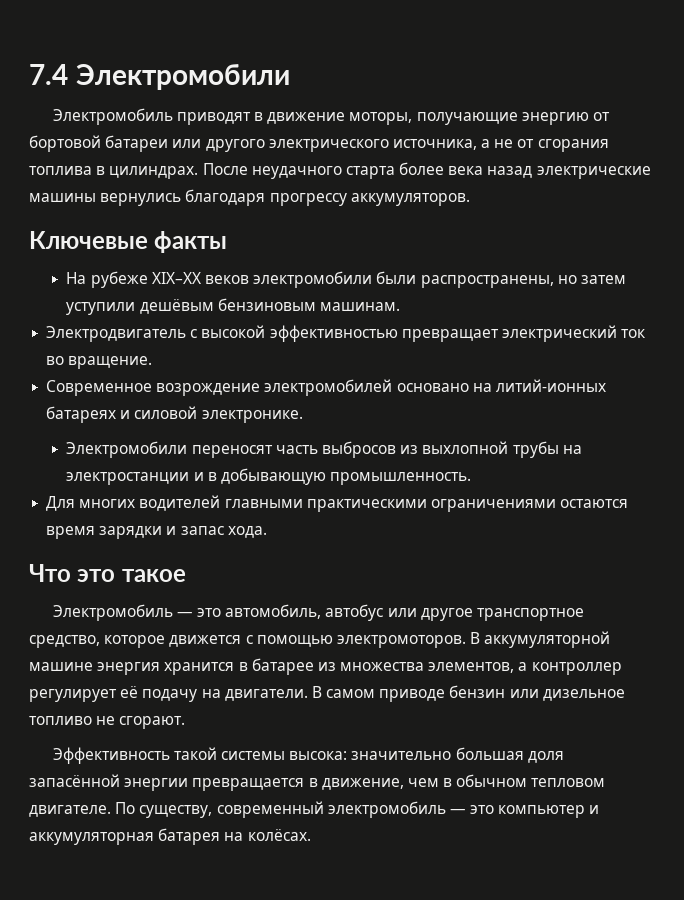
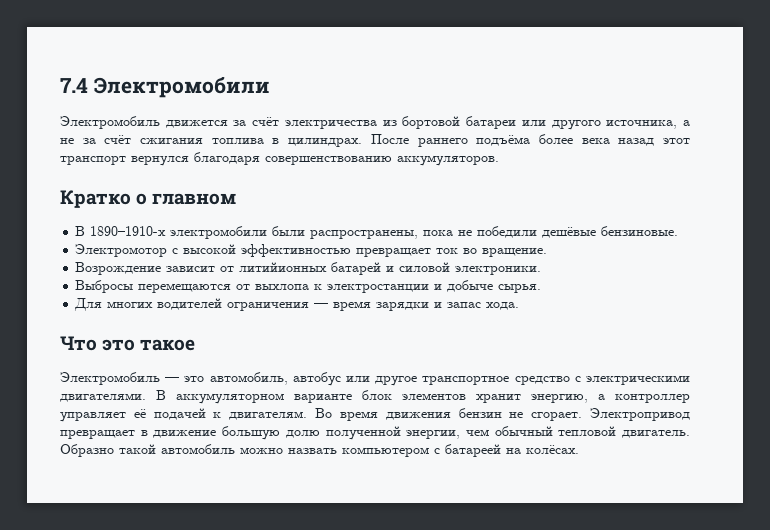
[176,112,610,125] приводят в движение моторы, получающие энергию от -> [165,117,397,129] движется за счёт электричества из
[268,139,389,152] электрического -> (601, 125) none
[517,139,609,152] от сгорания -> [82,135,204,144] за счёт сжигания
[251,166,395,179] неудачного старта -> [417,135,531,147] раннего подъёма
[536,166,651,179] [29,189,470,206] [29,231,228,253] [66,271,626,288] [66,298,400,315] [46,326,187,342] электрические машины вернулись благодаря прогрессу аккумуляторов. // Ключевые факты // На рубеже XIX–XX веков электромобили были распространены, но затем уступили дешёвым бензиновым машинам. // Электродвигатель -> [663,138,691,144] [60,152,499,166] [60,190,237,208] [75,226,679,239] [75,244,168,257] этот транспорт вернулся благодаря совершенствованию аккумуляторов. // Кратко о главном // В 1890–1910-х электромобили были распространены, пока не победили дешёвые бензиновые. // Электромотор
[501,325,617,342] электрический -> (432, 252) none
[46,379,606,396] [46,406,303,423] [66,441,582,458] [66,468,472,485] Современное возрождение электромобилей основано на литий-ионных батареях и силовой электронике. // Электромобили переносят часть выбросов из выхлопной трубы на электростанции и в добывающую промышленность. -> [75,262,542,275] [75,280,542,293] Возрождение зависит от литийионных батарей и силовой электроники. // Выбросы перемещаются от выхлопа к электростанции и добыче сырья.
[224,499,629,512] главными практическими ограничениями остаются -> [227,302,329,311] ограничения —
[29,631,611,648] [29,658,622,675] [29,685,625,702] [29,716,186,729] [52,747,564,764] [29,774,606,791] [29,801,600,818] [29,828,221,845] средство, которое движется с помощью электромоторов. В аккумуляторной машине энергия хранится в батарее из множества элементов, а контроллер регулирует её подачу на двигатели. В самом приводе бензин или дизельное топливо не сгорают. // Эффективность такой системы высока: значительно большая доля запасённой энергии превращается в движение, чем в обычном тепловом двигателе. По существу, современный электромобиль — это компьютер и аккумуляторная батарея -> [514,375,690,385] [60,390,690,404] [60,408,690,422] [60,426,690,440] [60,444,501,457] средство с электрическими двигателями. В аккумуляторном варианте блок элементов хранит энергию, а контроллер управляет её подачей к двигателям. Во время движения бензин не сгорает. Электропривод превращает в движение большую долю полученной энергии, чем обычный тепловой двигатель. Образно такой автомобиль можно назвать компьютером с батареей

